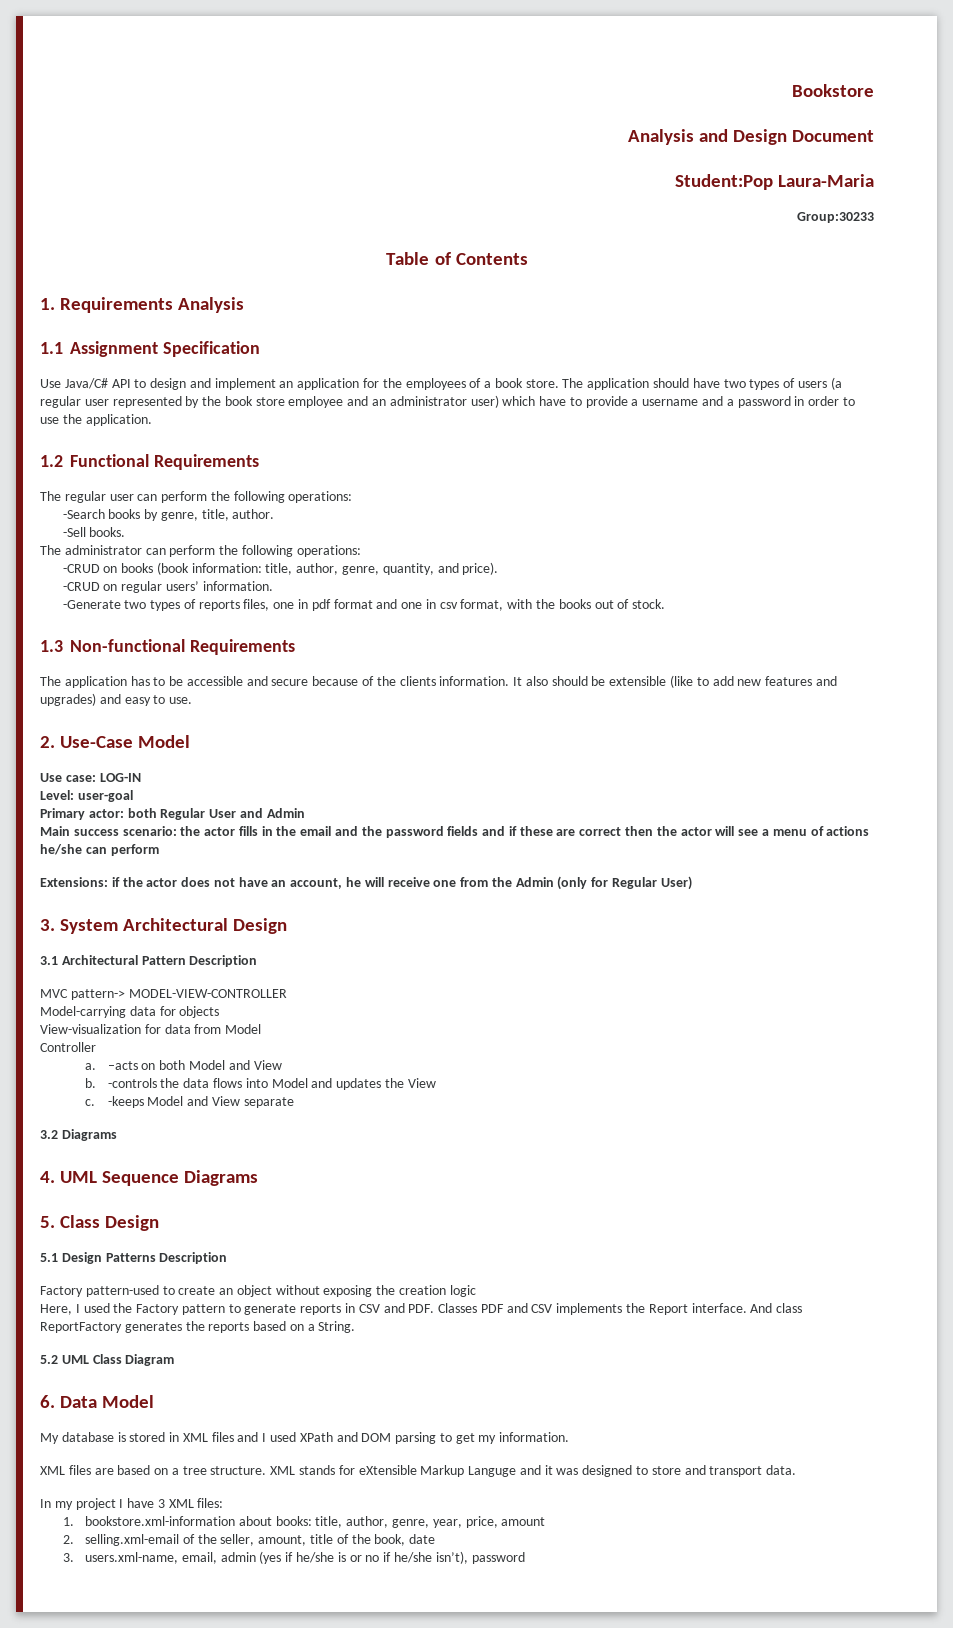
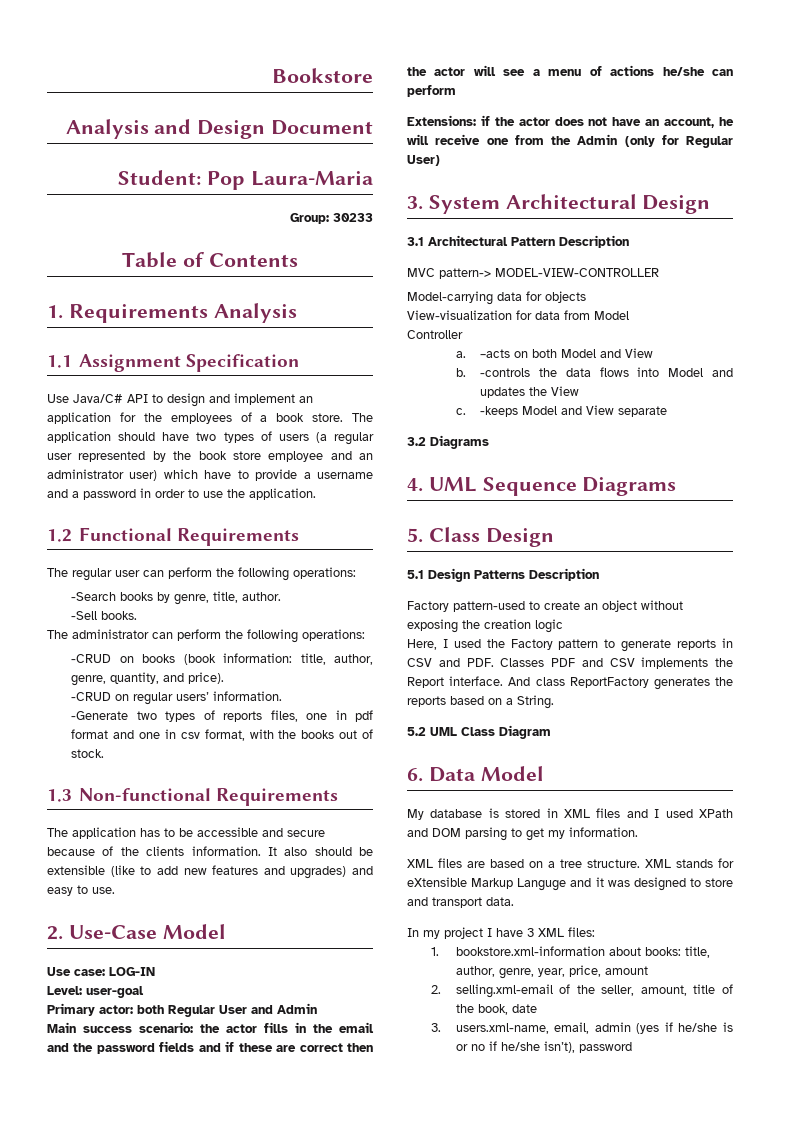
[674,174,773,190] Student:Pop -> [118,170,246,190] Student: Pop
[797,212,874,223] Group:30233 -> [290,213,373,224] Group: 30233

